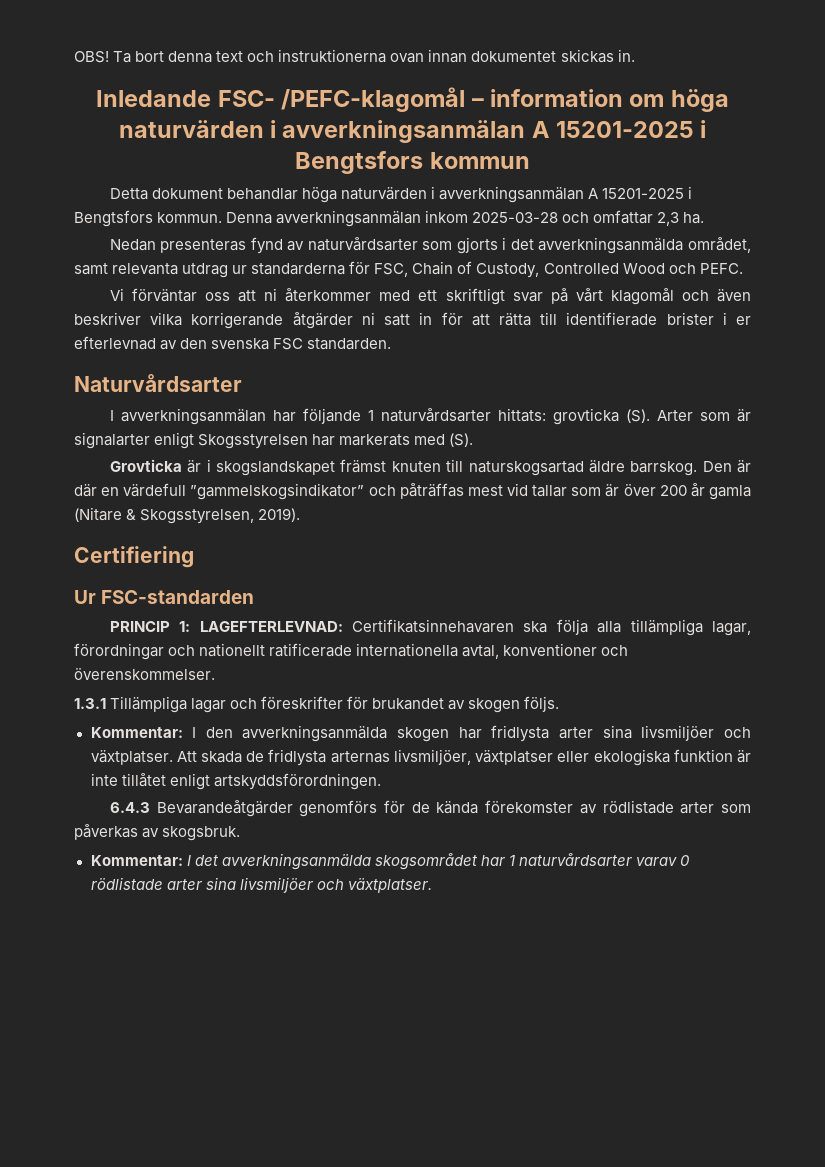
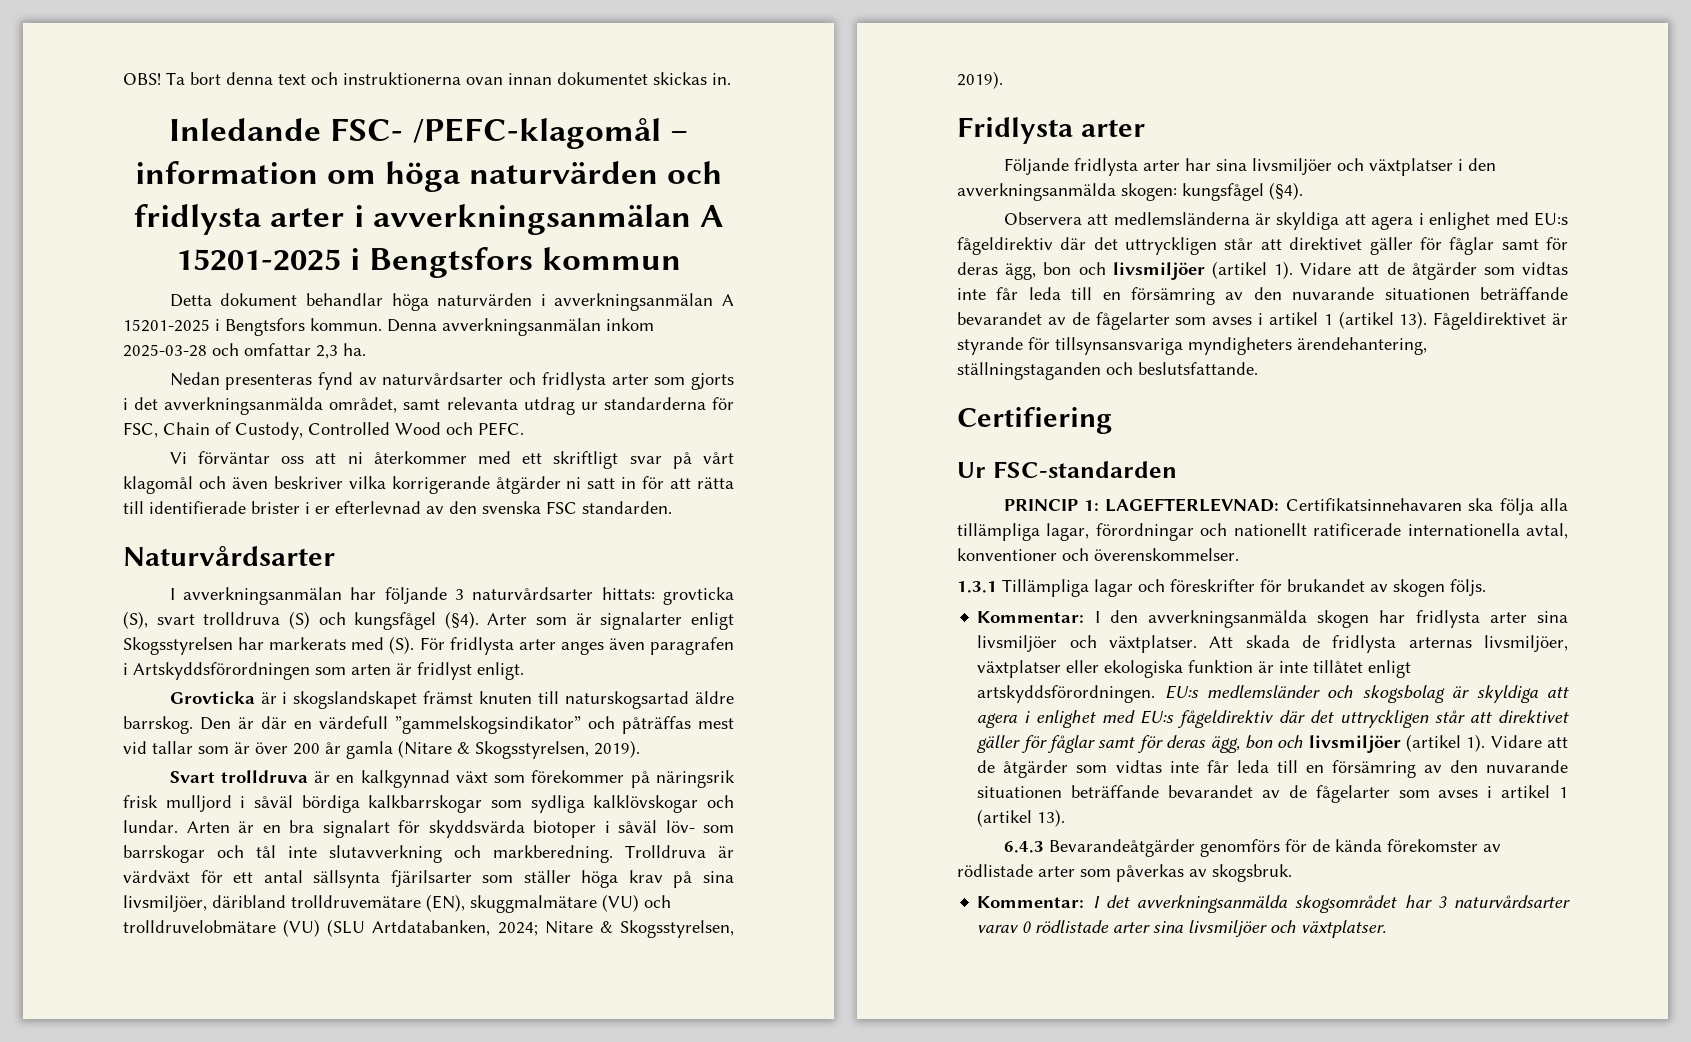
(264, 129) none -> [667,161,723,184] [134,204,345,235] och fridlysta arter
(418, 244) none -> [509,372,649,390] och fridlysta arter
[367,410,374,421] 1 -> [454,589,464,600] 3
[625,409,650,423] (S). -> [123,611,479,630] (S), svart trolldruva (S) och kungsfågel (§4).
(474, 440) none -> [419,637,735,655] [123,662,524,680] För fridlysta arter anges även paragrafen i Artskyddsförordningen som arten är fridlyst enligt.
(301, 515) none -> [169,770,735,788] [123,795,734,813] [123,820,734,838] [123,845,734,863] [123,870,734,888] [123,894,671,913] [123,919,735,938] [957,71,1003,89] [957,117,1145,144] [1003,158,1496,176] [957,182,1303,201] [1003,212,1568,230] [957,237,1568,255] [957,261,1568,280] [957,287,1568,305] [957,311,1568,330] [957,337,1427,355] [957,362,1258,380] // Svart trolldruva är en kalkgynnad växt som förekommer på näringsrik frisk mulljord i såväl bördiga kalkbarrskogar som sydliga kalklövskogar och lundar. Arten är en bra signalart för skyddsvärda biotoper i såväl löv- som barrskogar och tål inte slutavverkning och markberedning. Trolldruva är värdväxt för ett antal sällsynta fjärilsarter som ställer höga krav på sina livsmiljöer, däribland trolldruvemätare (EN), skuggmalmätare (VU) och trolldruvelobmätare (VU) (SLU Artdatabanken, 2024; Nitare & Skogsstyrelsen, 2019). // Fridlysta arter // Följande fridlysta arter har sina livsmiljöer och växtplatser i den avverkningsanmälda skogen: kungsfågel (§4). // Observera att medlemsländerna är skyldiga att agera i enlighet med EU:s fågeldirektiv där det uttryckligen står att direktivet gäller för fåglar samt för deras ägg, bon och livsmiljöer (artikel 1). Vidare att de åtgärder som vidtas inte får leda till en försämring av den nuvarande situationen beträffande bevarandet av de fågelarter som avses i artikel 1 (artikel 13). Fågeldirektivet är styrande för tillsynsansvariga myndigheters ärendehantering, ställningstaganden och beslutsfattande.
(381, 781) none -> [1164,685,1569,703] [977,710,1569,728] [977,734,1569,753] [977,760,1568,778] [977,785,1568,803] [977,809,1066,827] EU:s medlemsländer och skogsbolag är skyldiga att agera i enlighet med EU:s fågeldirektiv där det uttryckligen står att direktivet gäller för fåglar samt för deras ägg, bon och livsmiljöer (artikel 1). Vidare att de åtgärder som vidtas inte får leda till en försämring av den nuvarande situationen beträffande bevarandet av de fågelarter som avses i artikel 1 (artikel 13).
[508,855,515,866] 1 -> [1437,896,1447,908] 3

